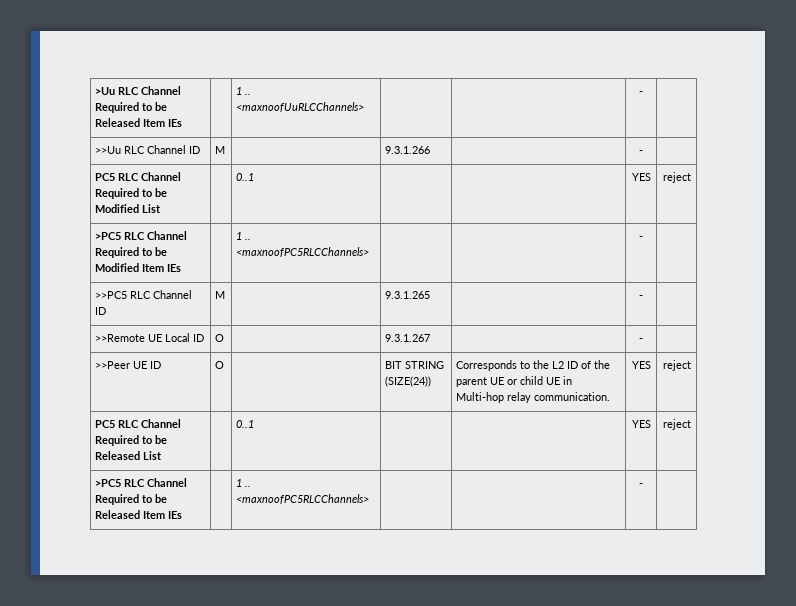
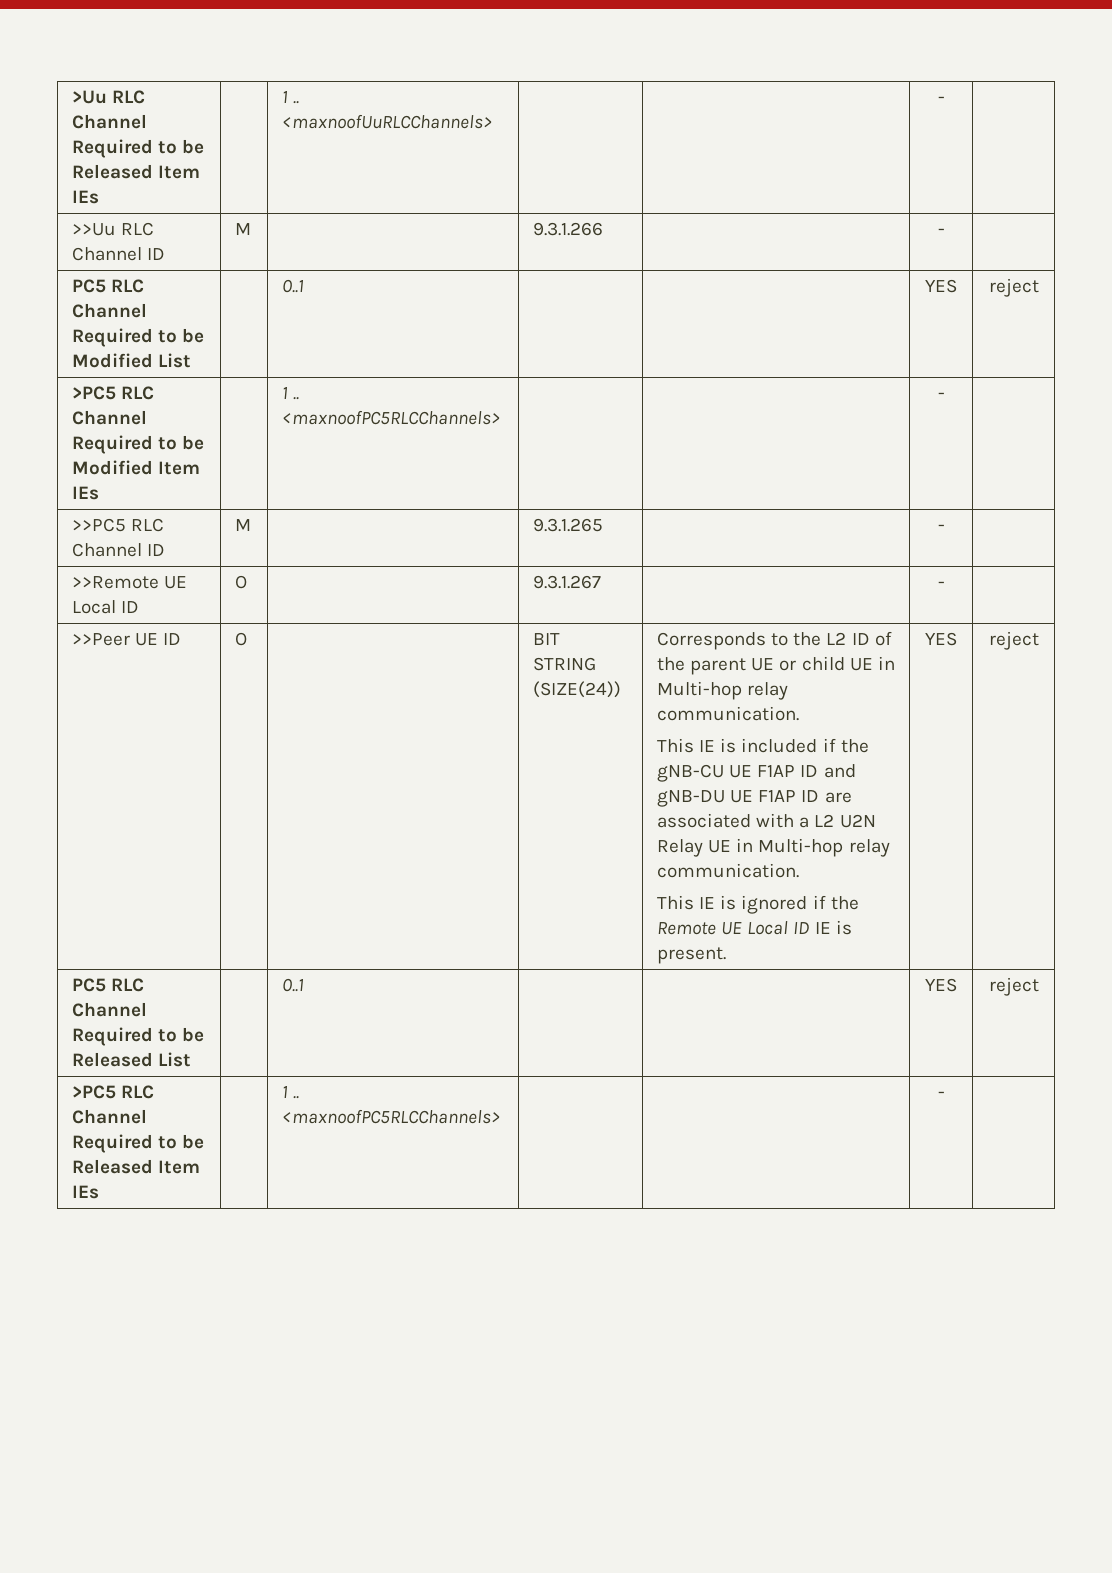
(611, 396) none -> [657,738,869,753] [657,764,856,782] [657,790,852,807] [657,813,876,828] [657,838,890,857] [657,863,800,878] [657,895,859,914] [657,920,852,935] [657,947,727,964] // This IE is included if the gNB-CU UE F1AP ID and gNB-DU UE F1AP ID are associated with a L2 U2N Relay UE in Multi-hop relay communication. // This IE is ignored if the Remote UE Local ID IE is present.

